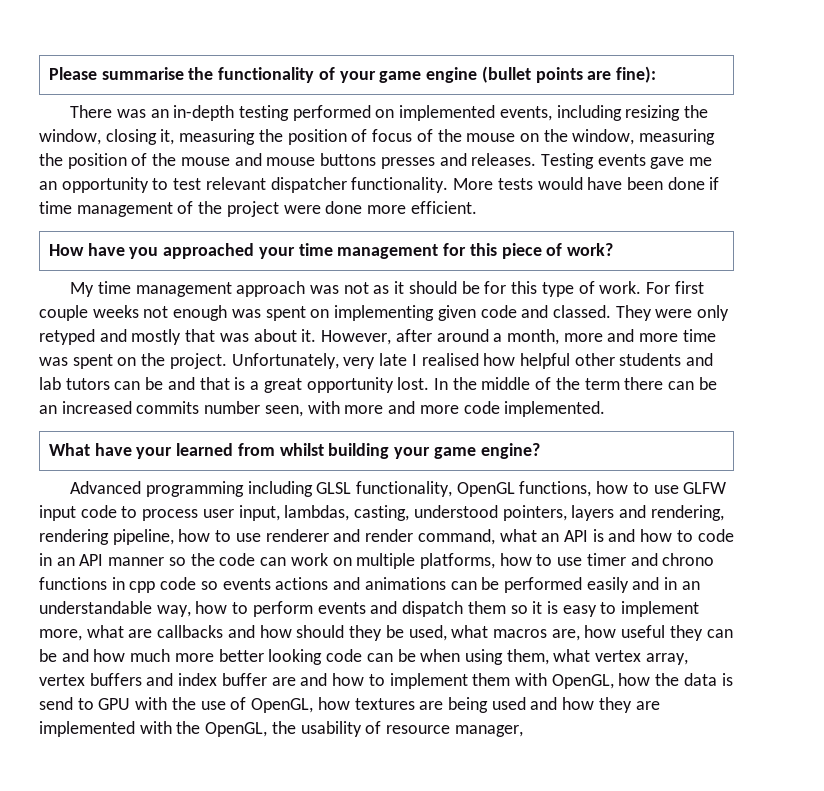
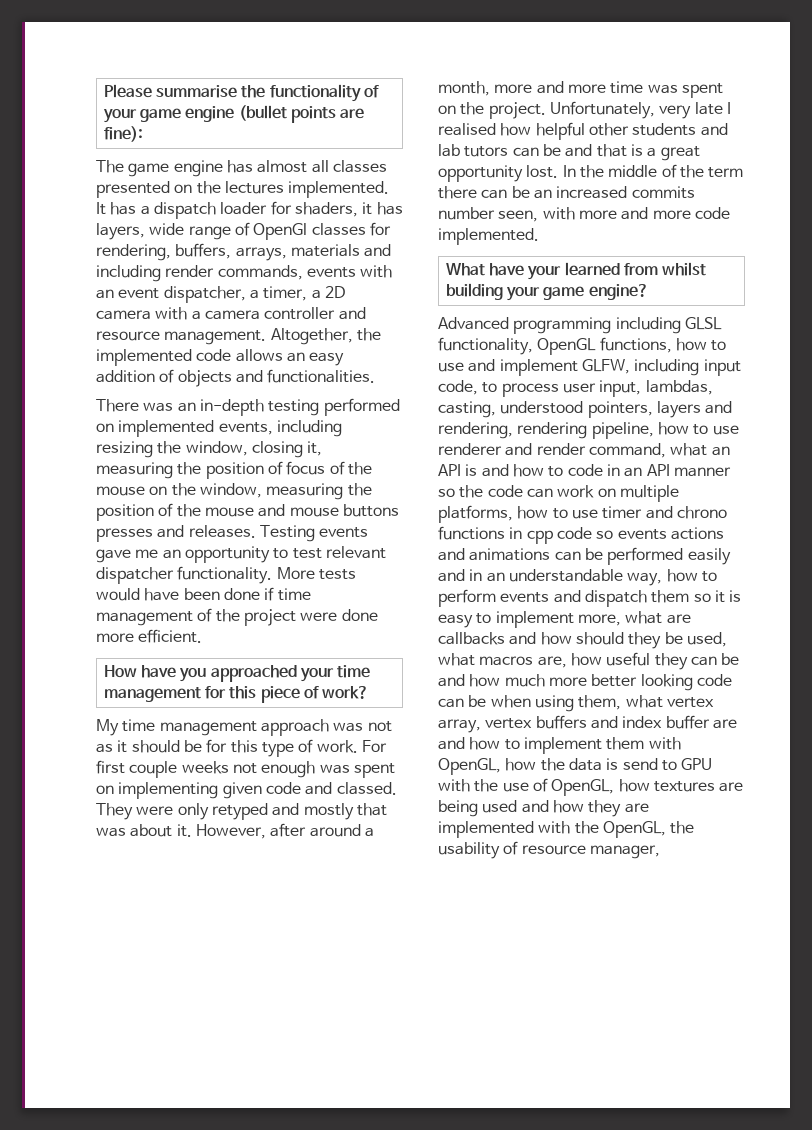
(656, 74) none -> [96,160,387,177] [96,181,390,198] [96,201,403,219] [96,222,391,240] [96,243,392,261] [96,265,393,282] [96,286,346,303] [96,307,366,320] [96,328,381,345] [96,349,345,366] [96,369,376,387] // The game engine has almost all classes presented on the lectures implemented. It has a dispatch loader for shaders, it has layers, wide range of OpenGl classes for rendering, buffers, arrays, materials and including render commands, events with an event dispatcher, a timer, a 2D camera with a camera controller and resource management. Altogether, the implemented code allows an easy addition of objects and functionalities.
[683,482,727,494] [39,505,117,521] GLFW input code -> [468,359,741,376] [438,380,478,395] and implement GLFW, including input code,

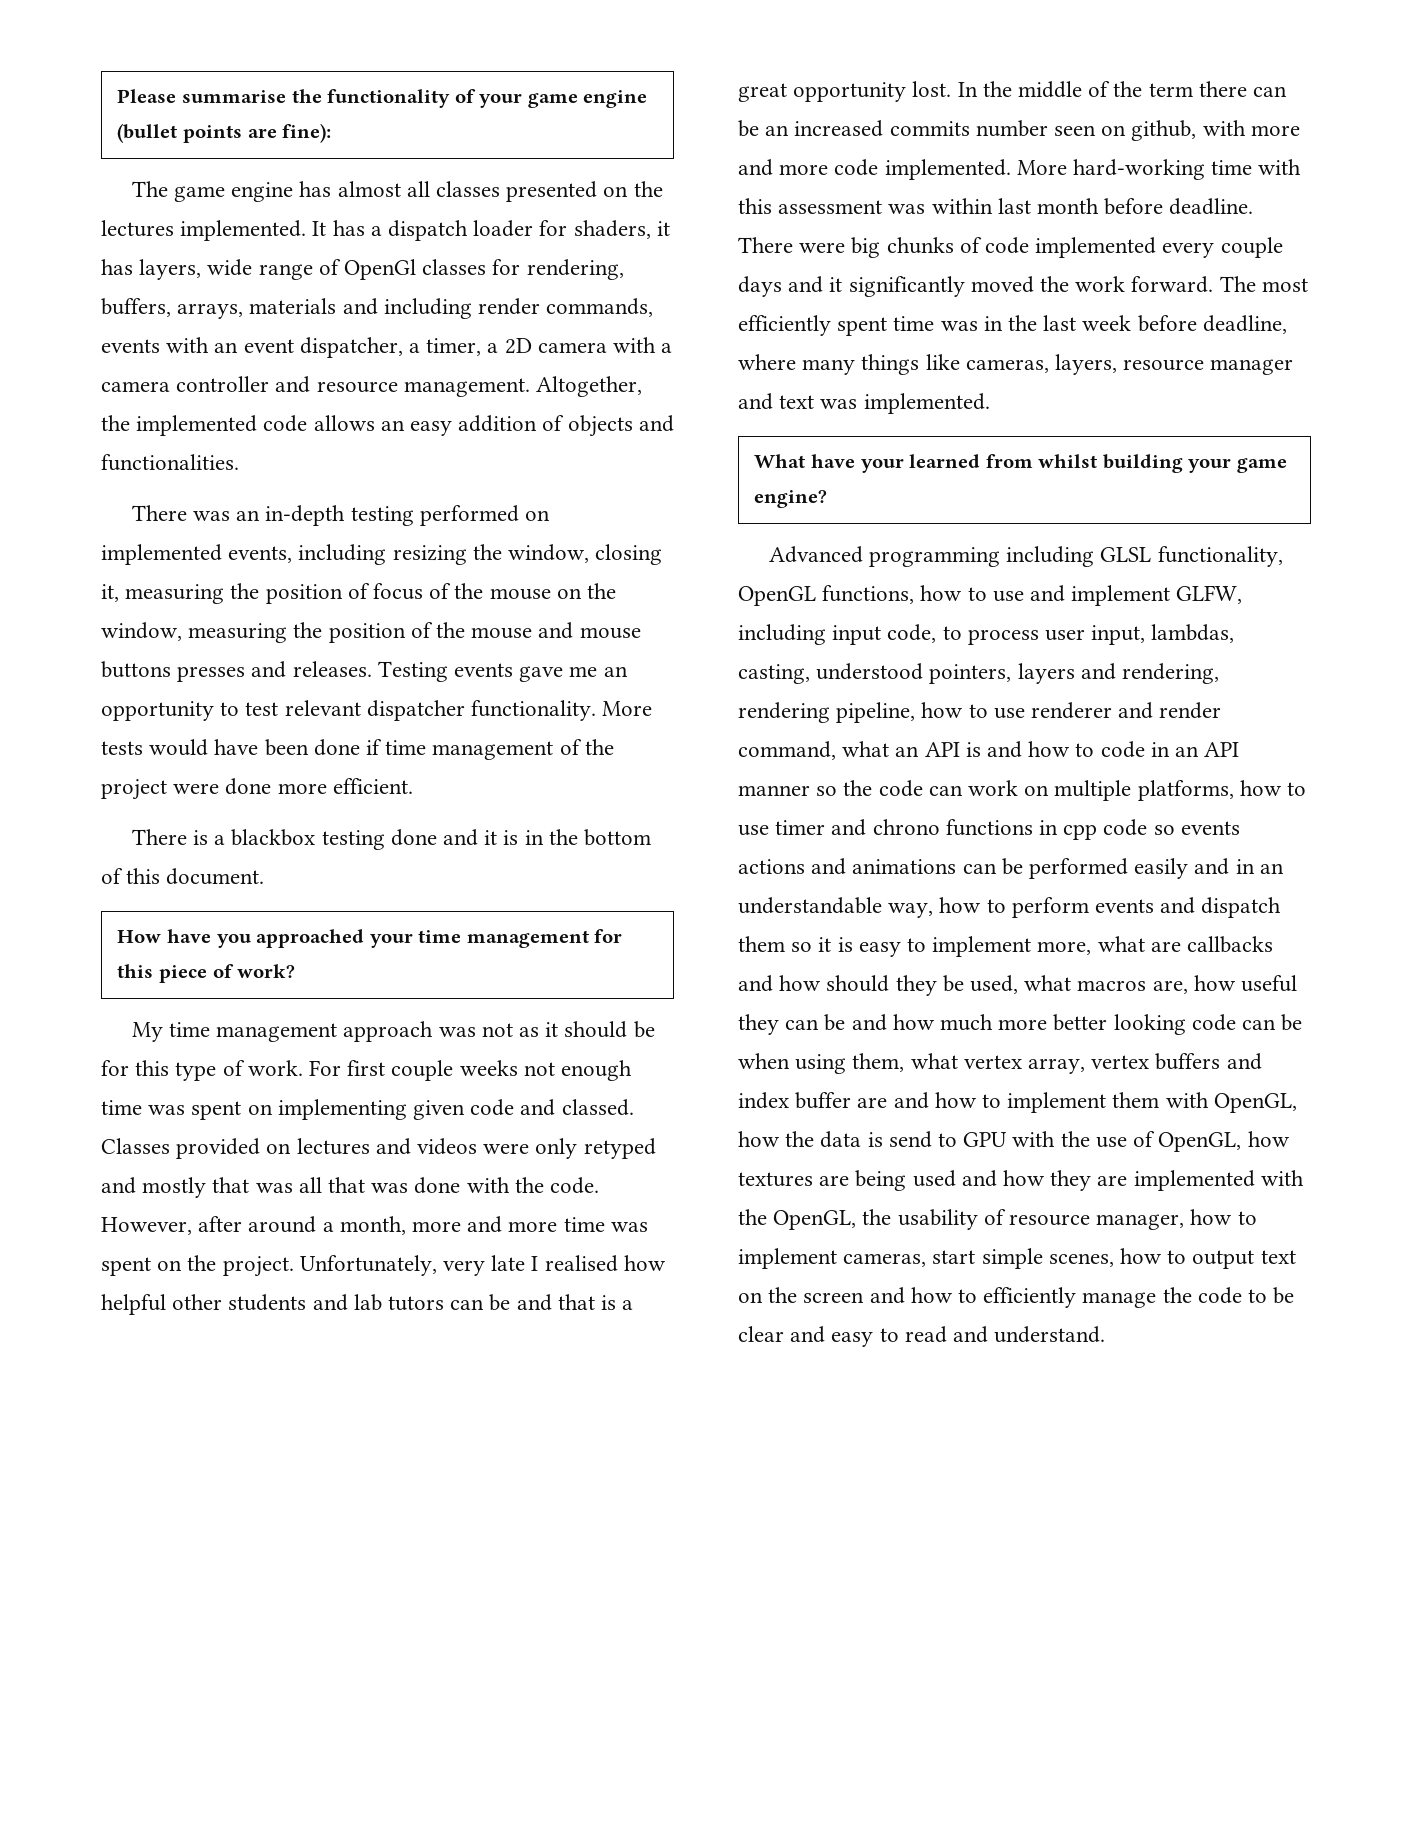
(203, 636) none -> [131,829,652,850] [101,868,265,885] // There is a blackbox testing done and it is in the bottom of this document.
(316, 769) none -> [101,1100,142,1115] time
[96,803,133,820] They -> [101,1138,478,1159] Classes provided on lectures and videos
[130,824,192,837] about it. -> [298,1177,600,1194] all that was done with the code.
[498,210,539,222] seen, -> [1054,120,1197,141] seen on github,
(539, 236) none -> [1016,159,1302,180] [738,198,1254,215] [738,237,1283,258] [738,276,1308,297] [738,315,1287,336] [738,354,1294,375] [738,393,990,414] More hard-working time with this assessment was within last month before deadline. There were big chunks of code implemented every couple days and it significantly moved the work forward. The most efficiently spent time was in the last week before deadline, where many things like cameras, layers, resource manager and text was implemented.
(660, 852) none -> [1190,1209,1257,1225] [738,1248,1296,1269] [738,1287,1295,1308] [738,1326,1106,1347] how to implement cameras, start simple scenes, how to output text on the screen and how to efficiently manage the code to be clear and easy to read and understand.

